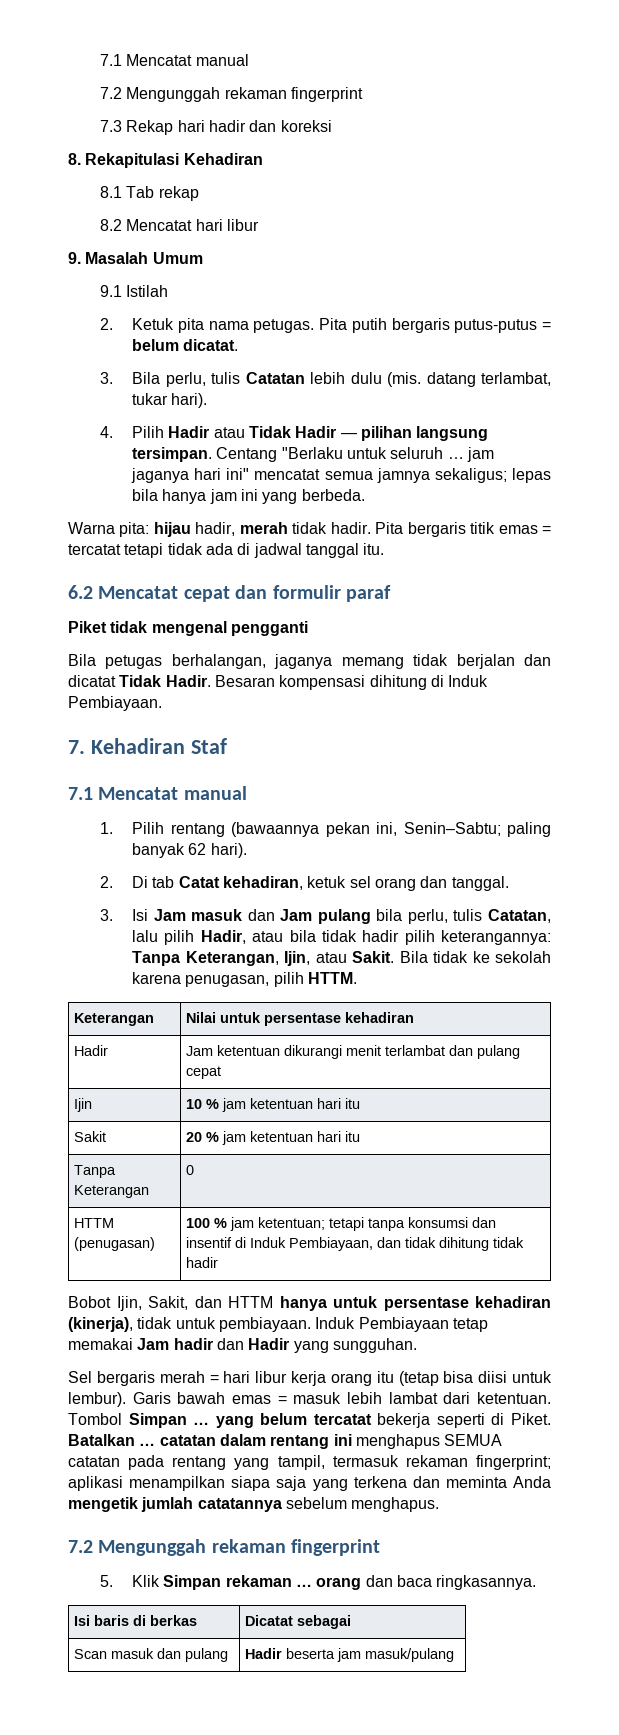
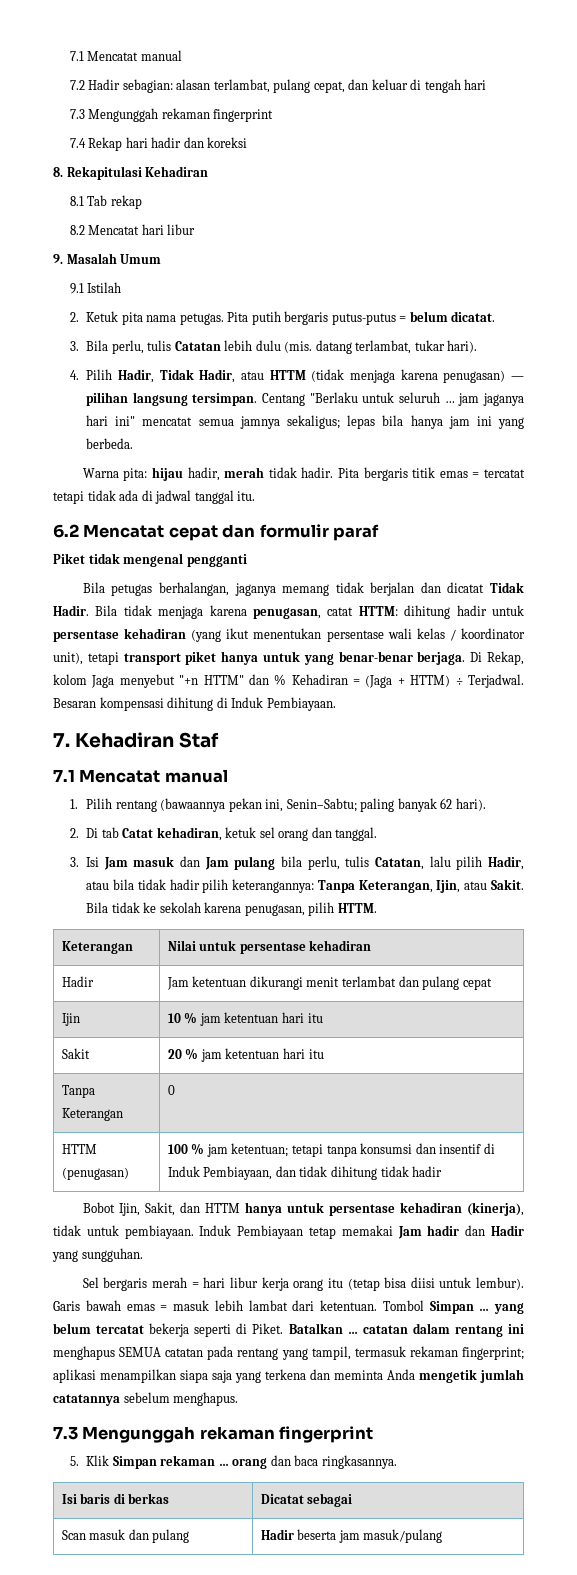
[126,87,363,102] [99,120,122,132] Mengunggah rekaman fingerprint // 7.3 -> [88,79,487,93] [69,108,274,122] [69,138,86,148] Hadir sebagian: alasan terlambat, pulang cepat, dan keluar di tengah hari // 7.3 Mengunggah rekaman fingerprint // 7.4
[168,426,337,438] Hadir atau Tidak Hadir -> [117,369,506,383] Hadir, Tidak Hadir, atau HTTM (tidak menjaga karena penugasan)
(211, 681) none -> [95,605,524,619] [53,628,525,642] [53,651,525,665] [53,674,524,688] Bila tidak menjaga karena penugasan, catat HTTM: dihitung hadir untuk persentase kehadiran (yang ikut menentukan persentase wali kelas / koordinator unit), tetapi transport piket hanya untuk yang benar-benar berjaga. Di Rekap, kolom Jaga menyebut "+n HTTM" dan % Kehadiran = (Jaga + HTTM) ÷ Terjadwal.
[68,1540,93,1553] 7.2 -> [53,1426,78,1440] 7.3

